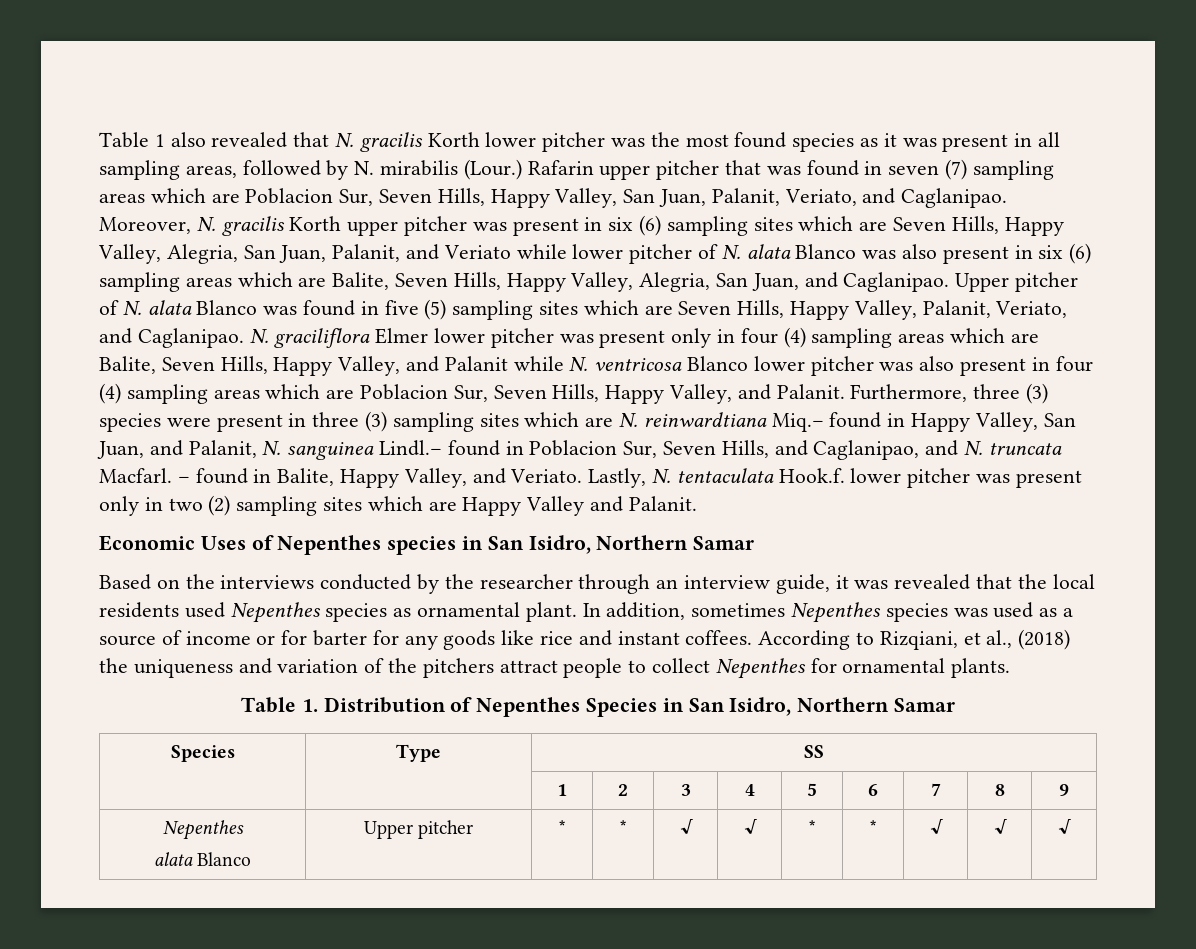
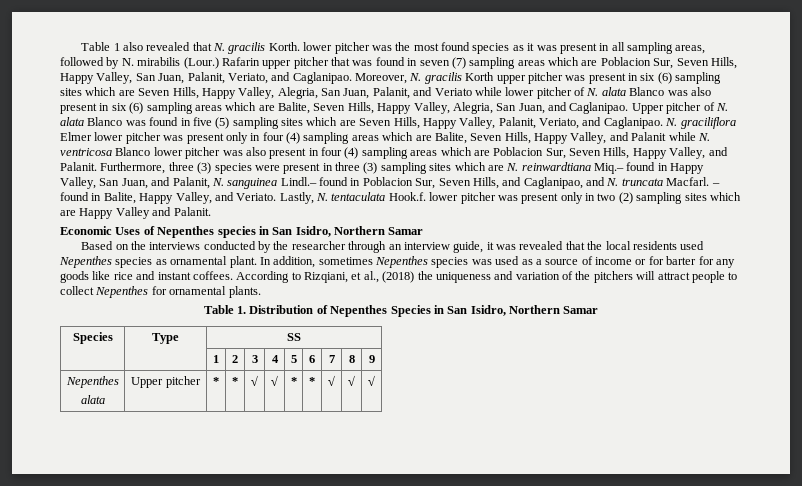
[427,132,480,147] Korth -> [268,42,300,51] Korth.
(494, 668) none -> [636,271,656,280] will
[197,852,252,866] Blanco -> (105, 399) none

